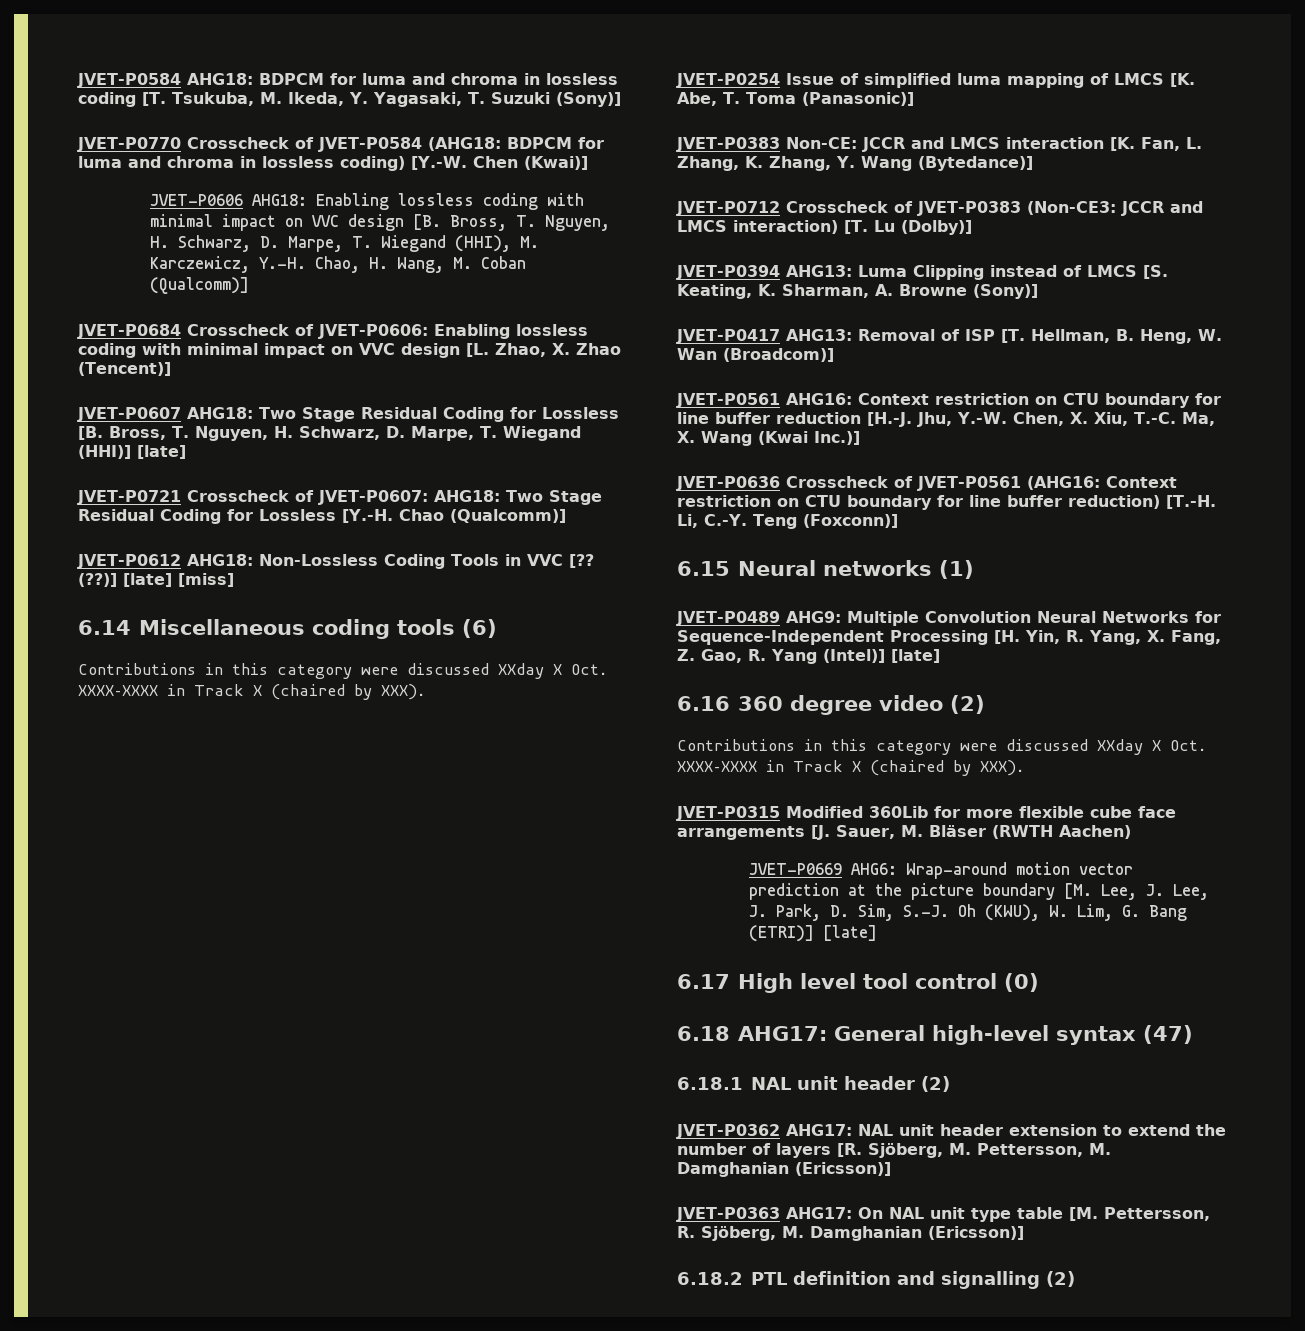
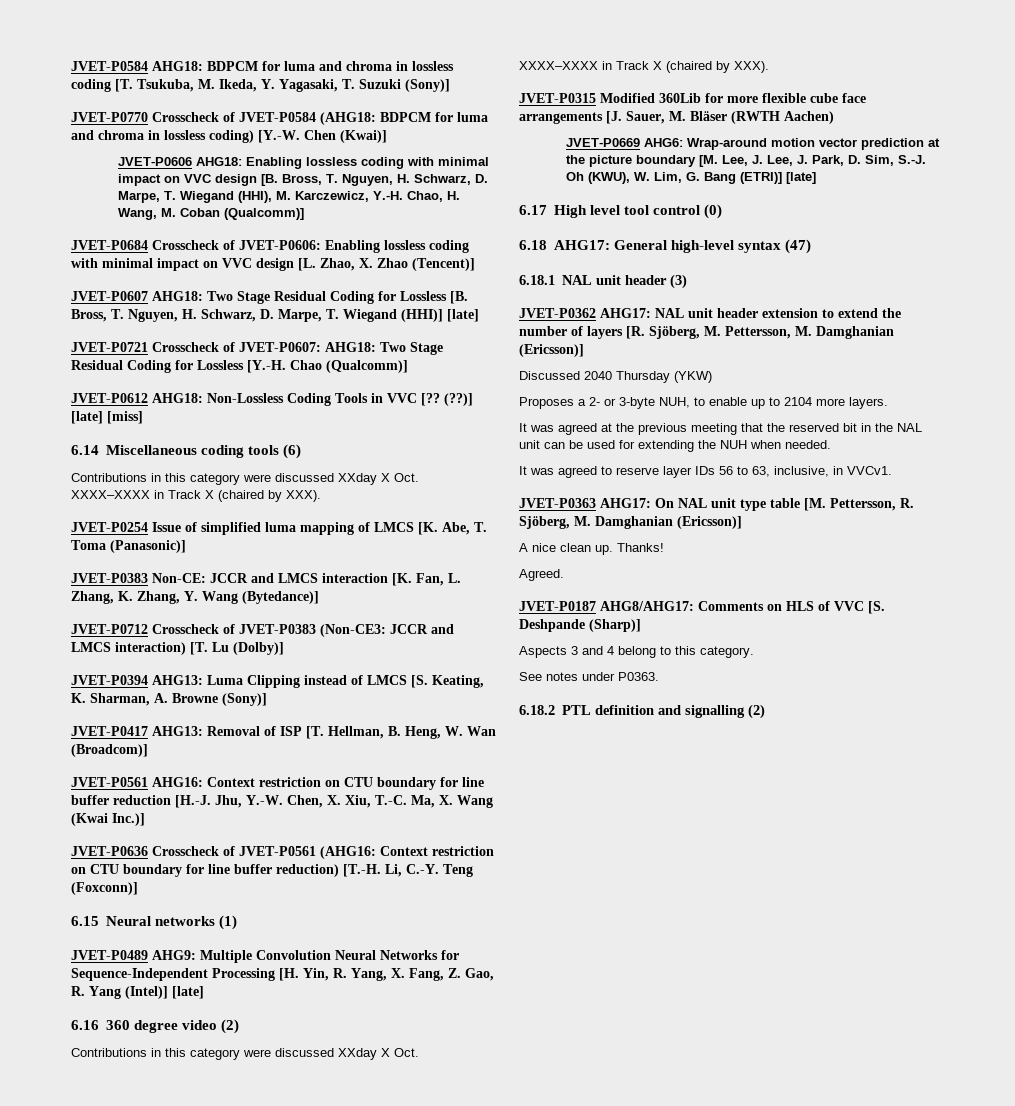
[921,1076,951,1092] (2) -> [669,274,687,289] (3)
(891, 1169) none -> [519,371,712,383] [519,397,888,409] [519,423,922,435] [519,440,831,452] [519,466,892,478] // Discussed 2040 Thursday (YKW) // Proposes a 2- or 3-byte NUH, to enable up to 2104 more layers. // It was agreed at the previous meeting that the reserved bit in the NAL unit can be used for extending the NUH when needed. // It was agreed to reserve layer IDs 56 to 63, inclusive, in VVCv1.
(1024, 1233) none -> [519,543,664,555] [519,569,564,581] [519,601,885,614] [519,619,641,632] [519,646,754,658] [519,672,659,681] // A nice clean up. Thanks! // Agreed. // JVET-P0187 AHG8/AHG17: Comments on HLS of VVC [S. Deshpande (Sharp)] // Aspects 3 and 4 belong to this category. // See notes under P0363.

